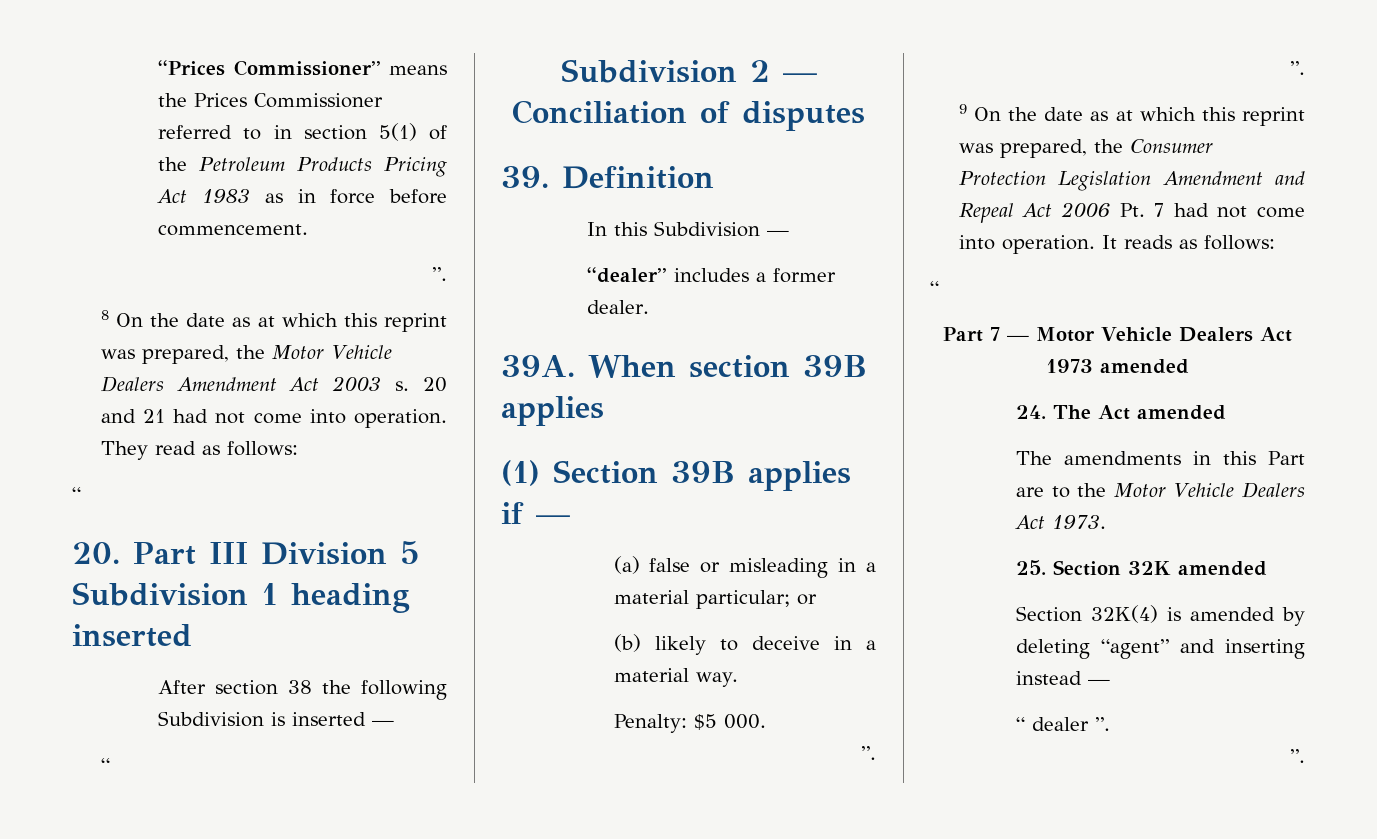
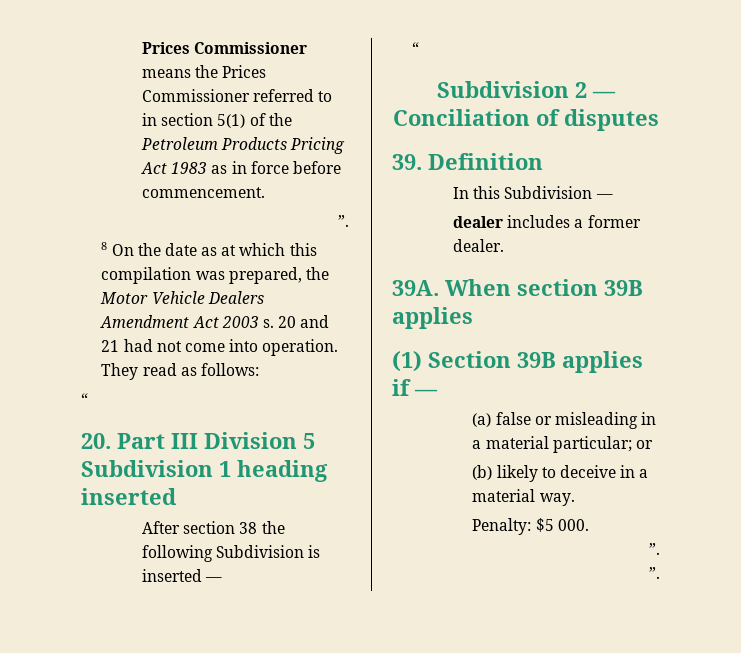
[158,60,381,76] “Prices Commissioner” -> [142,42,308,54] Prices Commissioner
[384,313,447,332] reprint -> [101,267,192,284] compilation
[587,267,668,283] “dealer” -> [453,216,504,228] dealer
[958,104,1305,126] [958,139,1213,158] [958,171,1305,191] [958,202,1305,223] [958,235,1275,254] [930,281,939,295] [942,327,1293,342] [1046,359,1189,374] [1016,405,1227,420] [1016,451,1306,465] [1016,482,1305,498] [1015,515,1107,529] [1016,560,1268,576] [1016,605,1305,626] [1016,639,1305,659] [1016,671,1111,685] [1016,717,1111,731] [1290,749,1305,763] // 9 On the date as at which this reprint was prepared, the Consumer Protection Legislation Amendment and Repeal Act 2006 Pt. 7 had not come into operation. It reads as follows: // “ // Part 7 — Motor Vehicle Dealers Act 1973 amended // 24. The Act amended // The amendments in this Part are to the Motor Vehicle Dealers Act 1973. // 25. Section 32K amended // Section 32K(4) is amended by deleting “agent” and inserting instead — // “ dealer ”. // ”. -> (660, 573) none

